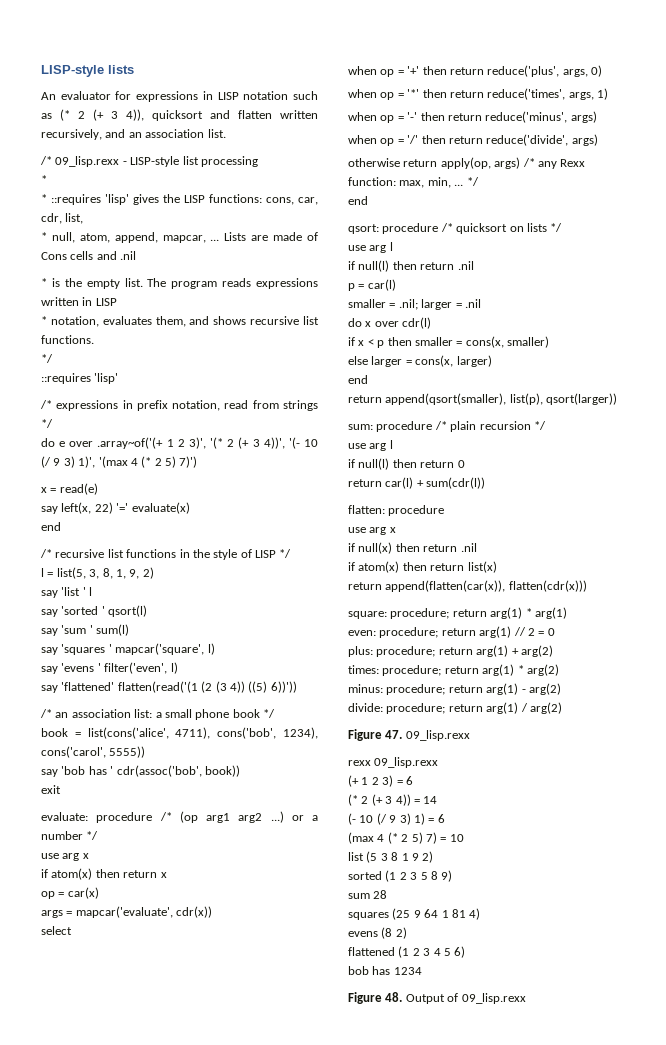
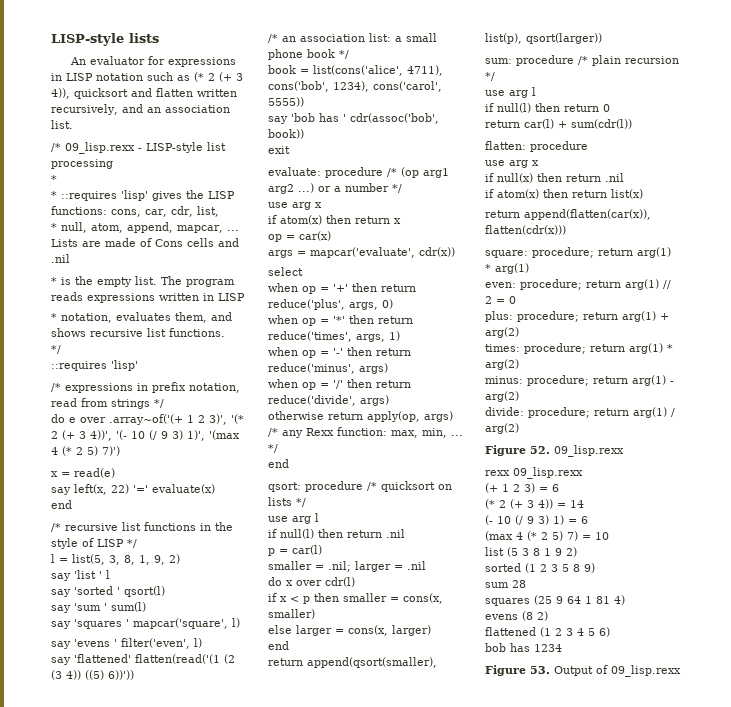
[385,730,403,739] 47. -> [530,446,550,454] 52.
[385,992,403,1002] 48. -> [530,666,550,674] 53.

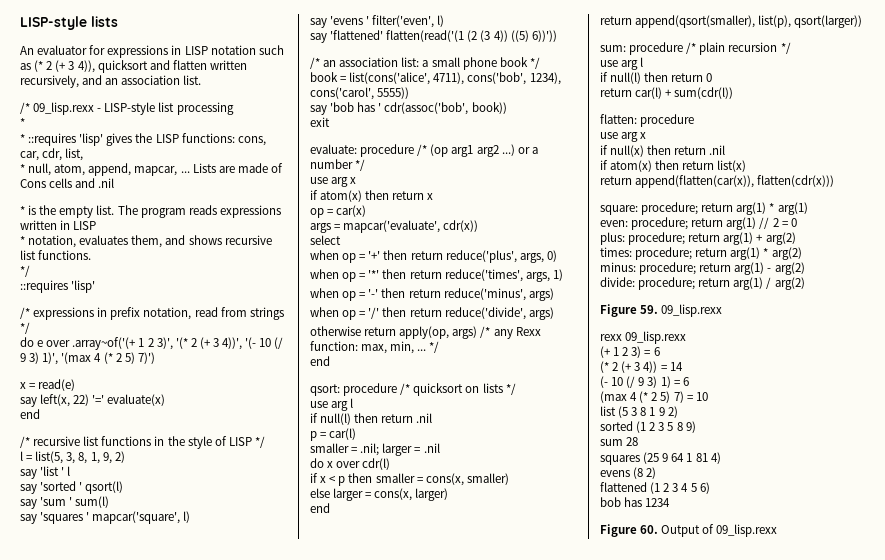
[530,446,550,454] 52. -> [640,305,659,314] 59.
[530,666,550,674] 53. -> [640,525,659,534] 60.

